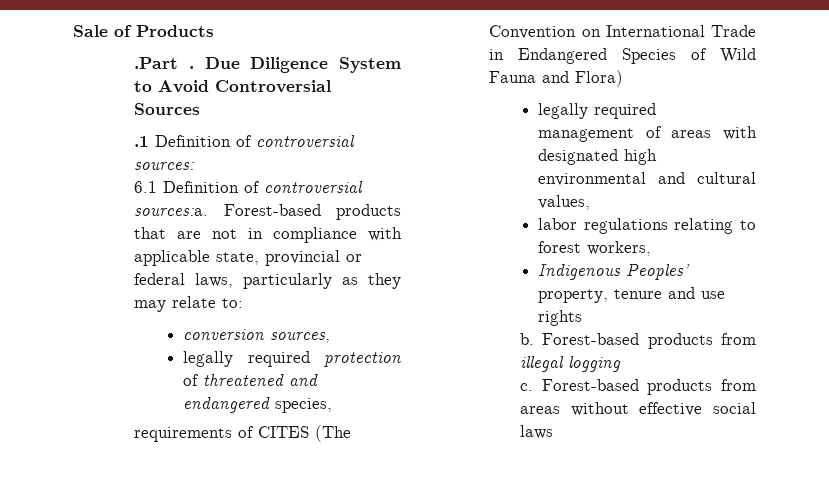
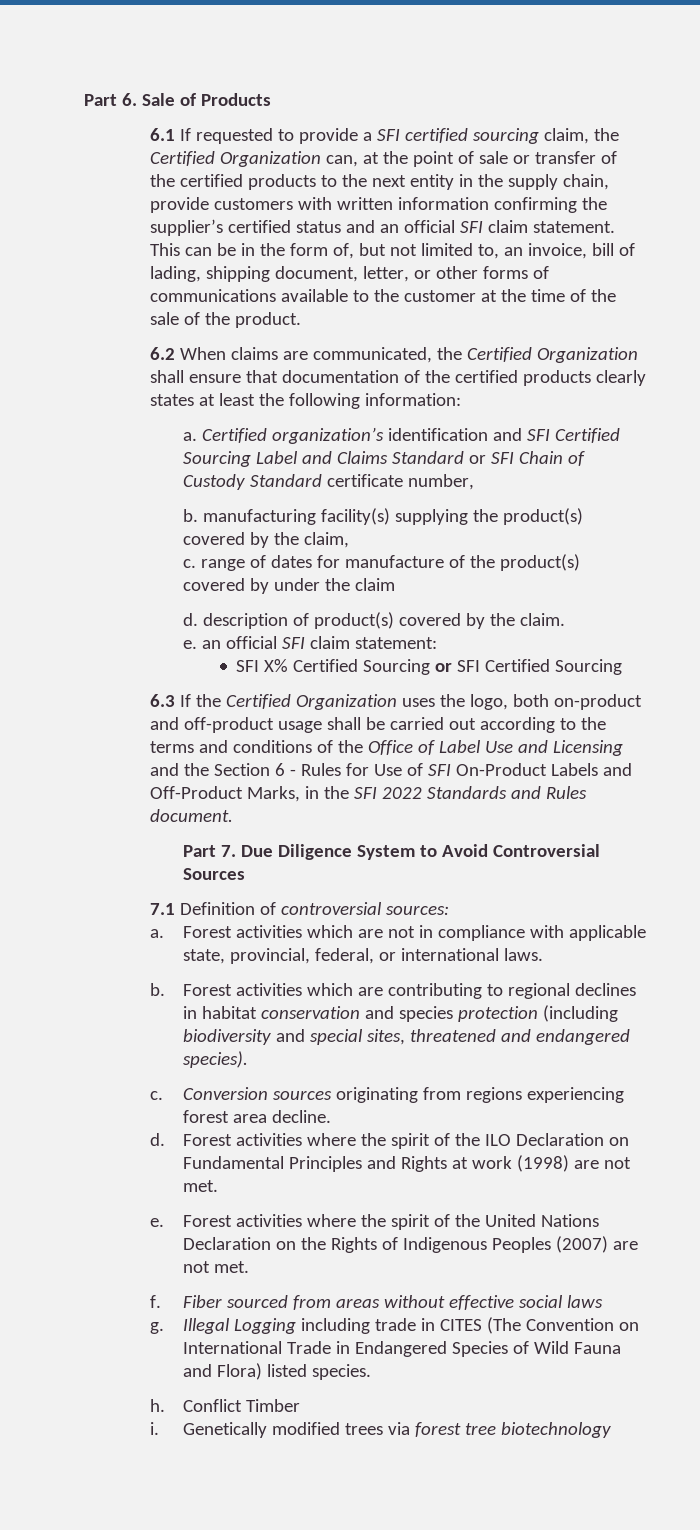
(73, 31) none -> [84,93,137,106] Part 6.
[134,57,195,69] .Part . -> [149,128,619,144] [149,151,617,167] [149,174,609,190] [149,197,607,213] [149,219,615,236] [149,243,635,259] [149,266,549,282] [149,289,616,302] [149,312,301,328] [149,347,638,363] [149,370,646,386] [149,393,461,409] [182,427,620,444] [182,451,585,467] [182,474,474,490] [182,508,583,525] [182,532,349,548] [182,554,580,571] [182,578,395,594] [182,612,565,629] [182,636,437,649] [236,659,623,675] [149,694,642,710] [149,717,606,733] [149,740,623,756] [149,763,632,776] [149,786,587,802] [149,809,233,822] [182,845,236,857] 6.1 If requested to provide a SFI certified sourcing claim, the Certified Organization can, at the point of sale or transfer of the certified products to the next entity in the supply chain, provide customers with written information confirming the supplier’s certified status and an official SFI claim statement. This can be in the form of, but not limited to, an invoice, bill of lading, shipping document, letter, or other forms of communications available to the customer at the time of the sale of the product. // 6.2 When claims are communicated, the Certified Organization shall ensure that documentation of the certified products clearly states at least the following information: // a. Certified organization’s identification and SFI Certified Sourcing Label and Claims Standard or SFI Chain of Custody Standard certificate number, // b. manufacturing facility(s) supplying the product(s) covered by the claim, // c. range of dates for manufacture of the product(s) covered by under the claim // d. description of product(s) covered by the claim. // e. an official SFI claim statement: // SFI X% Certified Sourcing or SFI Certified Sourcing // 6.3 If the Certified Organization uses the logo, both on-product and off-product usage shall be carried out according to the terms and conditions of the Office of Label Use and Licensing and the Section 6 - Rules for Use of SFI On-Product Labels and Off-Product Marks, in the SFI 2022 Standards and Rules document. // Part 7.
[134,136,150,147] .1 -> [149,903,175,915] 7.1
[134,181,364,193] [134,204,401,220] [134,227,167,239] 6.1 Definition of controversial sources:a. Forest-based products that -> [149,925,353,938] a. Forest activities which
[265,250,363,266] [134,273,401,289] [134,296,244,312] [183,329,331,343] [183,351,401,367] [183,374,319,386] [183,397,333,413] [134,426,255,442] provincial or federal laws, particularly as they may relate to: // conversion sources, // legally required protection of threatened and endangered species, // requirements of -> [229,948,543,964] [149,983,636,999] [182,1005,618,1022] [182,1029,630,1045] [182,1051,248,1068] [149,1087,624,1103] [182,1110,331,1123] [149,1133,629,1149] [182,1155,631,1172] [182,1180,218,1192] [149,1214,599,1230] [182,1236,638,1253] [182,1261,249,1273] [149,1295,603,1310] [149,1318,435,1334] provincial, federal, or international laws. // b. Forest activities which are contributing to regional declines in habitat conservation and species protection (including biodiversity and special sites, threatened and endangered species). // c. Conversion sources originating from regions experiencing forest area decline. // d. Forest activities where the spirit of the ILO Declaration on Fundamental Principles and Rights at work (1998) are not met. // e. Forest activities where the spirit of the United Nations Declaration on the Rights of Indigenous Peoples (2007) are not met. // f. Fiber sourced from areas without effective social laws // g. Illegal Logging including trade in
[538,103,657,119] [538,126,757,142] [538,149,658,165] [538,172,756,186] [538,195,591,210] [538,218,756,234] [538,241,652,256] [538,264,691,280] [538,287,726,303] [538,310,583,326] [520,333,756,349] [520,356,622,372] [520,379,756,395] [520,402,756,416] [520,425,554,439] // legally required management of areas with designated high environmental and cultural values, // labor regulations relating to forest workers, // Indigenous Peoples’ property, tenure and use rights // b. Forest-based products from illegal logging // c. Forest-based products from areas without effective social laws -> [266,1364,371,1380] [149,1399,300,1412] [149,1422,611,1438] listed species. // h. Conflict Timber // i. Genetically modified trees via forest tree biotechnology

